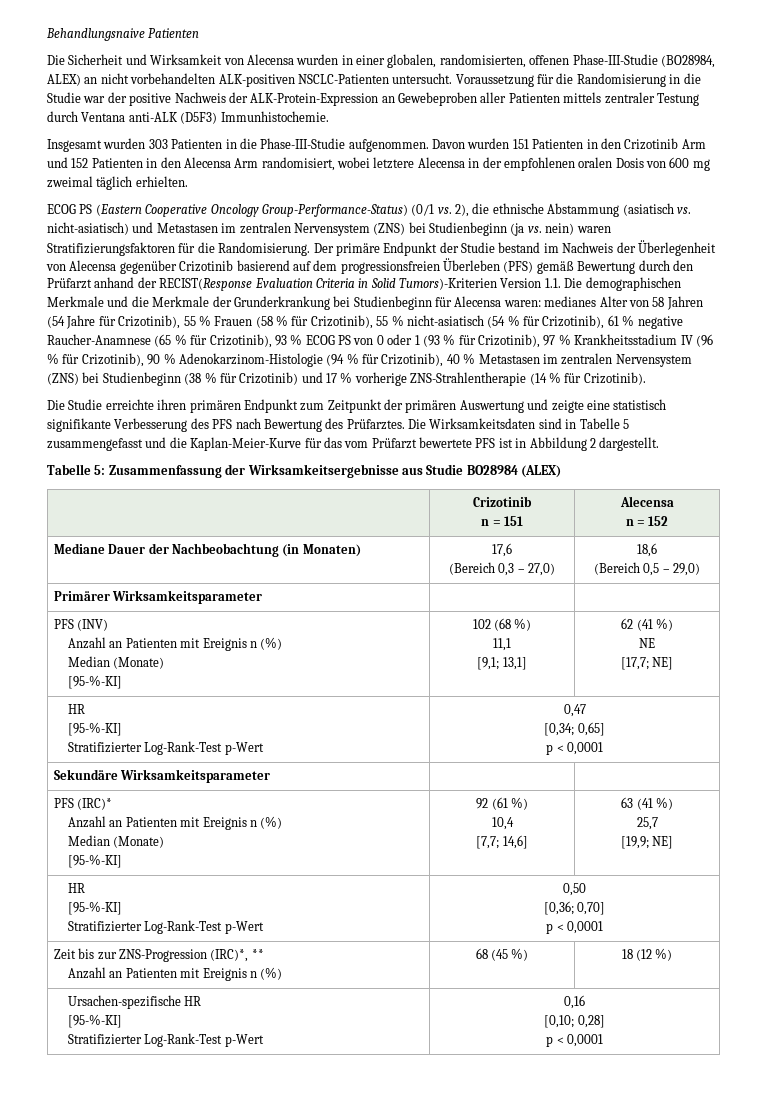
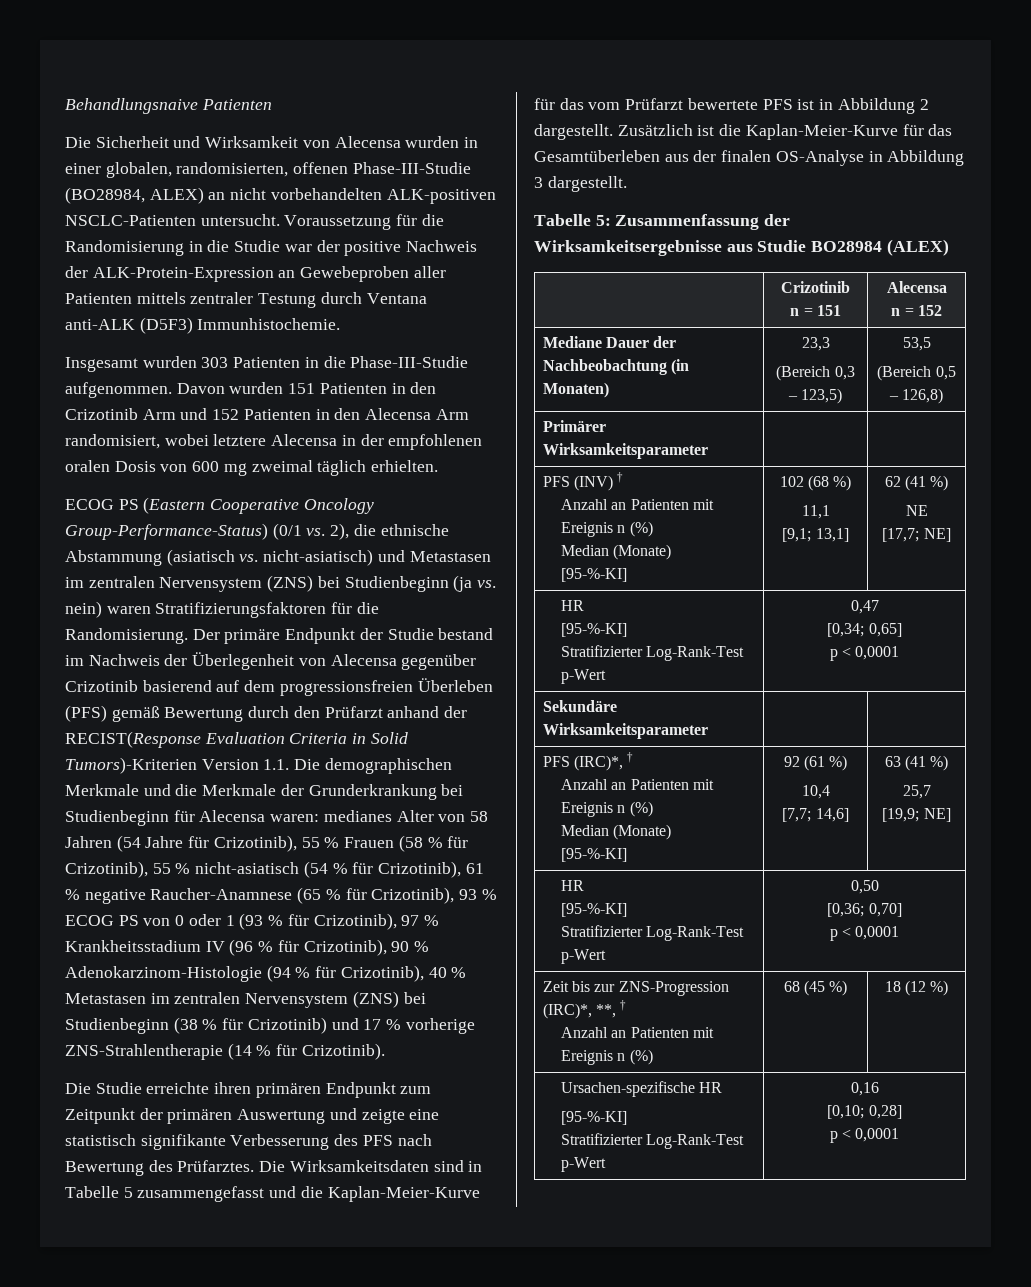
(660, 444) none -> [617,124,953,140] [534,150,965,166] [534,176,627,192] Zusätzlich ist die Kaplan-Meier-Kurve für das Gesamtüberleben aus der finalen OS-Analyse in Abbildung 3 dargestellt.
[492,543,512,557] 17,6 -> [801,337,830,351] 23,3
[528,563,556,576] [637,543,657,557] 27,0) | 18,6 -> [801,388,843,404] [902,337,931,351] 123,5) | 53,5
[673,563,701,576] 29,0) -> [902,388,944,404] 126,8)
(109, 625) none -> [617,472,624,483] †
[77,798,113,810] (IRC)* -> [574,752,634,771] (IRC)*, †
[251,949,264,959] ** -> [596,1000,627,1018] **, †

